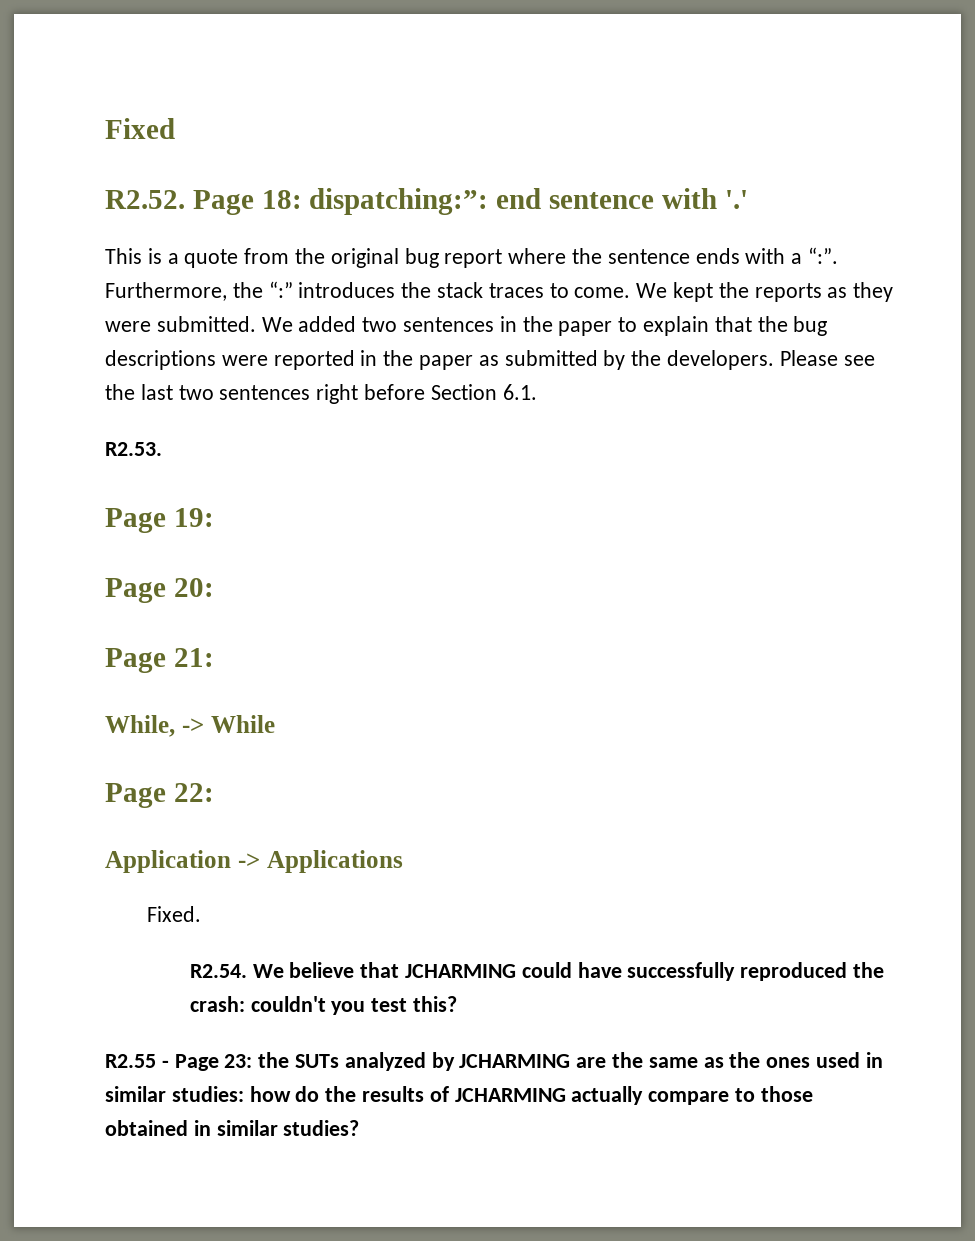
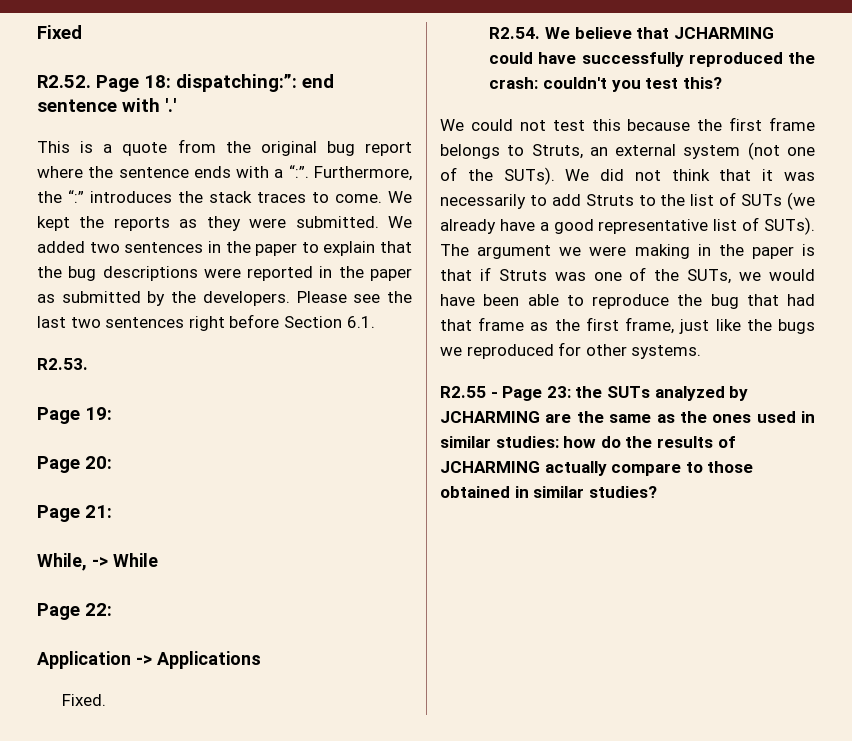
(458, 1004) none -> [440,117,815,131] [440,142,815,160] [440,167,815,185] [440,192,815,210] [440,217,815,235] [440,244,815,259] [440,267,815,284] [440,294,815,309] [440,317,815,334] [440,342,702,359] // We could not test this because the first frame belongs to Struts, an external system (not one of the SUTs). We did not think that it was necessarily to add Struts to the list of SUTs (we already have a good representative list of SUTs). The argument we were making in the paper is that if Struts was one of the SUTs, we would have been able to reproduce the bug that had that frame as the first frame, just like the bugs we reproduced for other systems.

